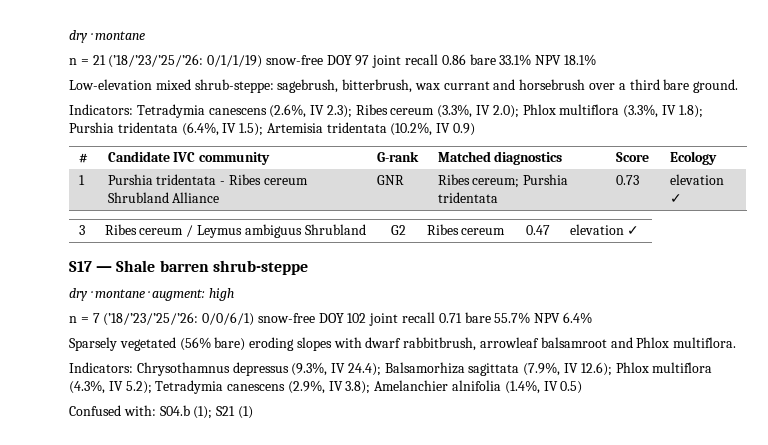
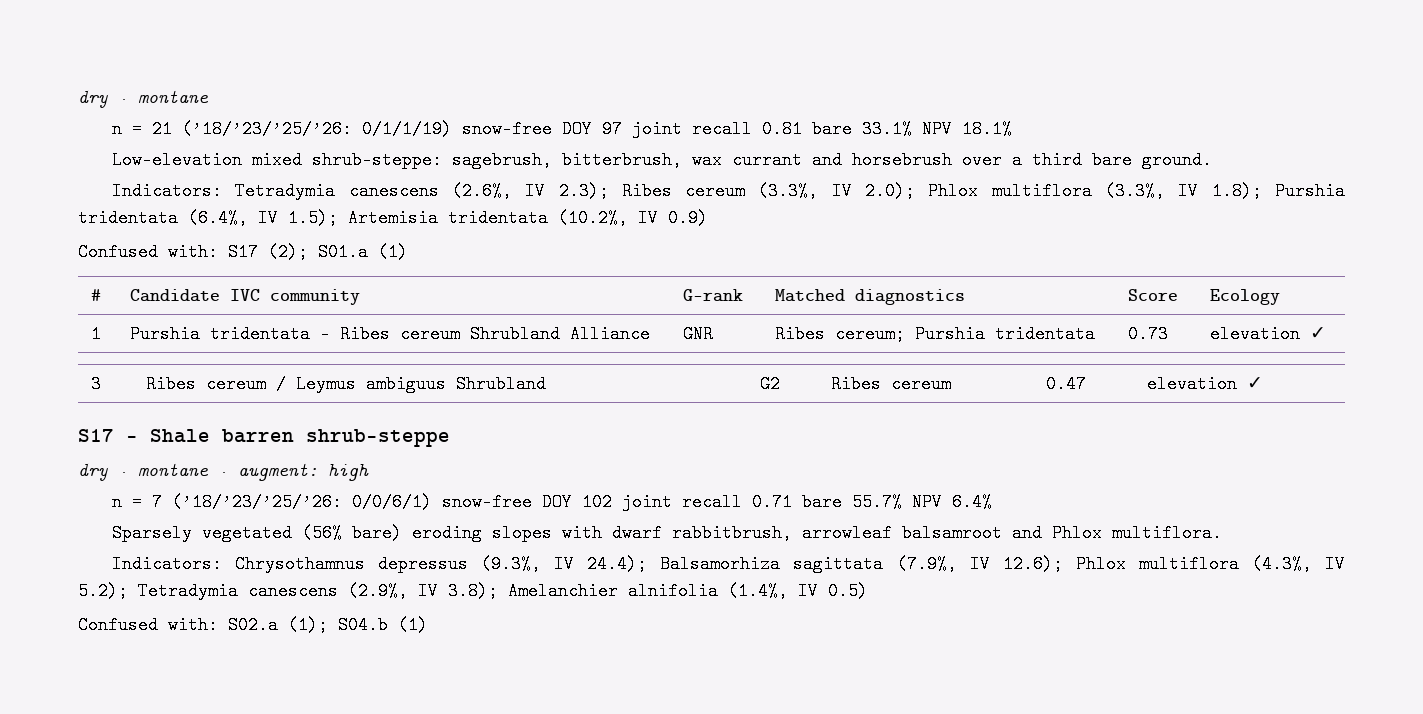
[441,54,466,65] 0.86 -> [761,120,802,138] 0.81
(476, 129) none -> [78,243,408,261] // Confused with: S17 (2); S01.a (1)
[159,405,236,419] S04.b (1); S21 -> [228,616,388,634] S02.a (1); S04.b

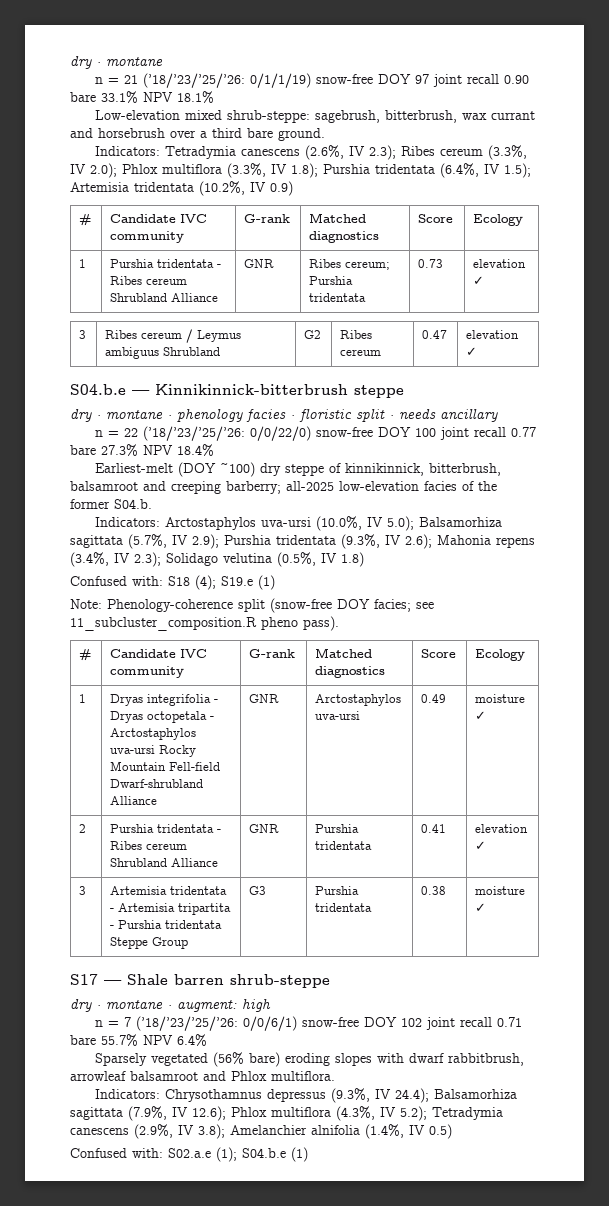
[761,120,802,138] 0.81 -> [503,75,529,84] 0.90
[78,243,408,261] // Confused with: S17 (2); S01.a (1) -> (293, 188) none
(1264, 383) none -> [70,384,404,398] [70,409,498,422] [94,426,536,441] [70,444,214,457] [94,462,501,477] [70,481,497,494] [70,499,152,509] [94,516,502,531] [70,534,535,549] [70,552,364,567] [70,575,275,590] [70,598,434,613] [70,616,339,631] [79,649,92,661] [110,649,208,658] [110,666,185,678] [249,649,296,658] [315,648,373,658] [315,666,386,678] [421,649,457,658] [475,649,526,661] [79,694,87,703] [110,694,219,706] [110,711,215,723] [110,728,197,740] [110,745,197,757] [110,761,221,771] [110,779,204,788] [110,796,158,805] [249,694,280,703] [315,694,402,706] [315,711,361,720] [421,694,447,703] [475,694,526,703] [475,711,487,720] [79,824,87,833] [110,824,222,833] [110,841,188,850] [110,858,219,867] [249,824,280,833] [315,824,360,833] [315,841,373,850] [421,824,447,833] [475,824,529,833] [475,841,487,850] [79,886,87,895] [110,886,228,895] [110,903,232,915] [110,920,223,929] [110,937,189,949] [249,886,267,895] [315,886,360,895] [315,903,373,912] [421,886,447,895] [475,886,526,895] [475,903,487,912] // S04.b.e — Kinnikinnick-bitterbrush steppe // dry · montane · phenology facies · floristic split · needs ancillary // n = 22 (’18/’23/’25/’26: 0/0/22/0) snow-free DOY 100 joint recall 0.77 bare 27.3% NPV 18.4% // Earliest-melt (DOY ~100) dry steppe of kinnikinnick, bitterbrush, balsamroot and creeping barberry; all-2025 low-elevation facies of the former S04.b. // Indicators: Arctostaphylos uva-ursi (10.0%, IV 5.0); Balsamorhiza sagittata (5.7%, IV 2.9); Purshia tridentata (9.3%, IV 2.6); Mahonia repens (3.4%, IV 2.3); Solidago velutina (0.5%, IV 1.8) // Confused with: S18 (4); S19.e (1) // Note: Phenology-coherence split (snow-free DOY facies; see 11_subcluster_composition.R pheno pass). // # | Candidate IVC community | G-rank | Matched diagnostics | Score | Ecology // 1 | Dryas integrifolia - Dryas octopetala - Arctostaphylos uva-ursi Rocky Mountain Fell-field Dwarf-shrubland Alliance | GNR | Arctostaphylos uva-ursi | 0.49 | moisture ✓ // 2 | Purshia tridentata - Ribes cereum Shrubland Alliance | GNR | Purshia tridentata | 0.41 | elevation ✓ // 3 | Artemisia tridentata - Artemisia tripartita - Purshia tridentata Steppe Group | G3 | Purshia tridentata | 0.38 | moisture ✓
[228,616,388,634] S02.a (1); S04.b -> [168,1147,286,1162] S02.a.e (1); S04.b.e

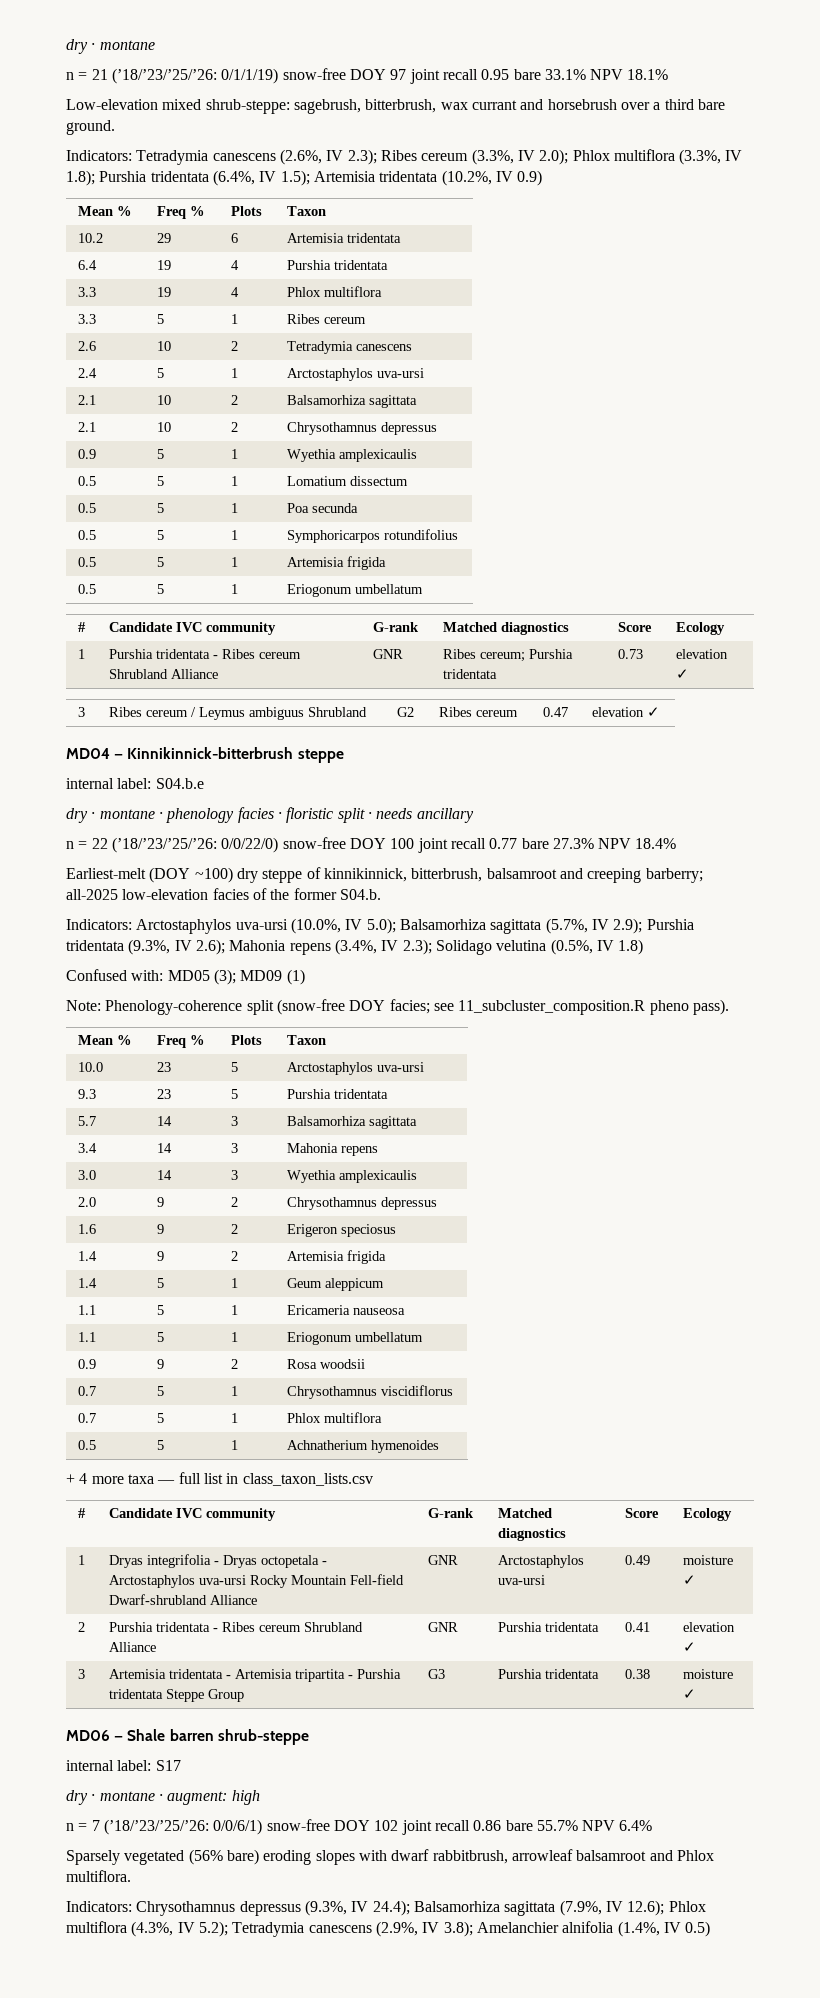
[503,75,529,84] 0.90 -> [481,69,510,80] 0.95
(293, 188) none -> [77,206,132,216] [156,206,205,219] [230,206,262,216] [286,206,326,216] [77,233,103,243] [156,233,171,243] [230,233,238,243] [286,233,401,243] [77,260,97,270] [156,260,171,270] [230,260,239,270] [286,260,388,270] [77,287,96,297] [156,287,171,297] [230,287,239,297] [286,286,382,297] [77,314,96,324] [156,314,164,324] [230,314,238,324] [286,314,366,324] [77,341,96,351] [156,341,171,351] [230,341,238,351] [286,341,412,354] [77,368,97,378] [156,368,164,378] [230,368,238,378] [286,368,424,381] [77,395,96,405] [156,395,171,405] [230,395,238,405] [286,395,417,408] [77,422,96,432] [156,422,171,432] [230,422,238,432] [286,422,437,435] [77,449,96,459] [156,449,164,459] [230,449,238,459] [286,449,417,462] [77,476,96,486] [156,476,164,486] [230,476,238,486] [286,476,408,486] [77,503,96,513] [156,503,164,513] [230,503,238,513] [286,503,358,513] [77,530,96,540] [156,530,164,540] [230,530,238,540] [286,529,458,543] [77,557,96,567] [156,557,164,567] [230,557,238,567] [286,556,386,570] [77,584,96,594] [156,584,164,594] [230,584,238,594] [286,584,423,597] // Mean % | Freq % | Plots | Taxon // 10.2 | 29 | 6 | Artemisia tridentata // 6.4 | 19 | 4 | Purshia tridentata // 3.3 | 19 | 4 | Phlox multiflora // 3.3 | 5 | 1 | Ribes cereum // 2.6 | 10 | 2 | Tetradymia canescens // 2.4 | 5 | 1 | Arctostaphylos uva-ursi // 2.1 | 10 | 2 | Balsamorhiza sagittata // 2.1 | 10 | 2 | Chrysothamnus depressus // 0.9 | 5 | 1 | Wyethia amplexicaulis // 0.5 | 5 | 1 | Lomatium dissectum // 0.5 | 5 | 1 | Poa secunda // 0.5 | 5 | 1 | Symphoricarpos rotundifolius // 0.5 | 5 | 1 | Artemisia frigida // 0.5 | 5 | 1 | Eriogonum umbellatum
[70,384,126,395] S04.b.e -> [66,748,110,759] MD04
(404, 391) none -> [66,778,204,789] // internal label: S04.b.e
[168,575,253,590] S18 (4); S19.e -> [167,969,283,985] MD05 (3); MD09
(339, 623) none -> [77,1035,132,1045] [156,1035,205,1048] [230,1035,262,1045] [286,1035,326,1045] [77,1062,103,1072] [156,1062,171,1072] [230,1062,238,1072] [286,1062,424,1075] [77,1089,96,1099] [156,1089,171,1099] [230,1089,238,1099] [286,1089,388,1099] [77,1116,96,1126] [156,1116,172,1126] [230,1116,238,1126] [286,1116,417,1129] [77,1143,97,1153] [156,1143,172,1153] [230,1143,238,1153] [286,1143,378,1156] [77,1170,96,1180] [156,1170,172,1180] [230,1170,238,1180] [286,1170,417,1183] [77,1197,96,1207] [156,1197,164,1207] [230,1197,238,1207] [286,1197,437,1210] [77,1224,96,1234] [156,1224,164,1234] [230,1224,238,1234] [286,1224,396,1237] [77,1251,97,1261] [156,1251,164,1261] [230,1251,238,1261] [286,1250,386,1264] [77,1278,97,1288] [156,1278,164,1288] [230,1278,238,1288] [286,1278,384,1291] [77,1305,96,1315] [156,1305,164,1315] [230,1305,238,1315] [286,1305,405,1315] [77,1332,96,1342] [156,1332,164,1342] [230,1332,238,1342] [286,1332,423,1345] [77,1359,96,1369] [156,1359,164,1369] [230,1359,238,1369] [286,1359,365,1369] [77,1386,96,1396] [156,1386,164,1396] [230,1386,238,1396] [286,1385,453,1399] [77,1413,96,1423] [156,1413,164,1423] [230,1413,238,1423] [286,1412,382,1423] [77,1440,96,1450] [156,1440,164,1450] [230,1440,238,1450] [286,1440,439,1453] [66,1472,373,1486] // Mean % | Freq % | Plots | Taxon // 10.0 | 23 | 5 | Arctostaphylos uva-ursi // 9.3 | 23 | 5 | Purshia tridentata // 5.7 | 14 | 3 | Balsamorhiza sagittata // 3.4 | 14 | 3 | Mahonia repens // 3.0 | 14 | 3 | Wyethia amplexicaulis // 2.0 | 9 | 2 | Chrysothamnus depressus // 1.6 | 9 | 2 | Erigeron speciosus // 1.4 | 9 | 2 | Artemisia frigida // 1.4 | 5 | 1 | Geum aleppicum // 1.1 | 5 | 1 | Ericameria nauseosa // 1.1 | 5 | 1 | Eriogonum umbellatum // 0.9 | 9 | 2 | Rosa woodsii // 0.7 | 5 | 1 | Chrysothamnus viscidiflorus // 0.7 | 5 | 1 | Phlox multiflora // 0.5 | 5 | 1 | Achnatherium hymenoides // + 4 more taxa — full list in class_taxon_lists.csv
[70,974,98,985] S17 -> [66,1730,110,1741] MD06
(330, 981) none -> [66,1760,181,1771] // internal label: S17
[496,1017,522,1027] 0.71 -> [473,1820,502,1831] 0.86
[70,1147,308,1162] // Confused with: S02.a.e (1); S04.b.e (1) -> (711, 1929) none

